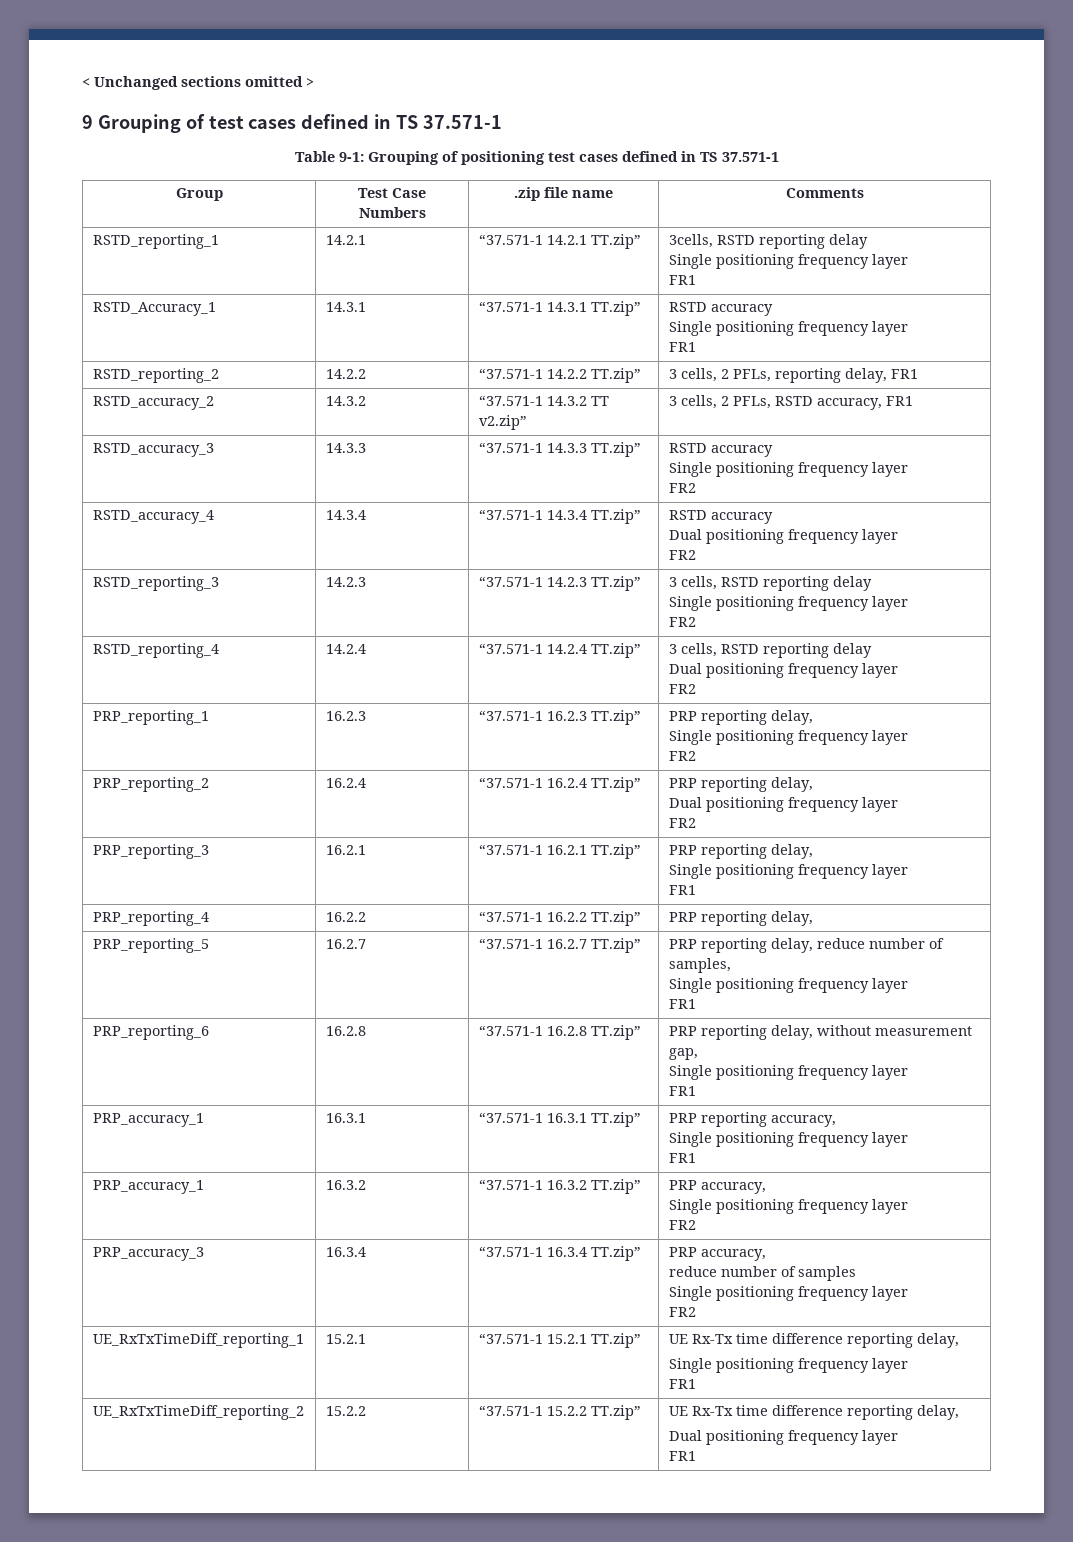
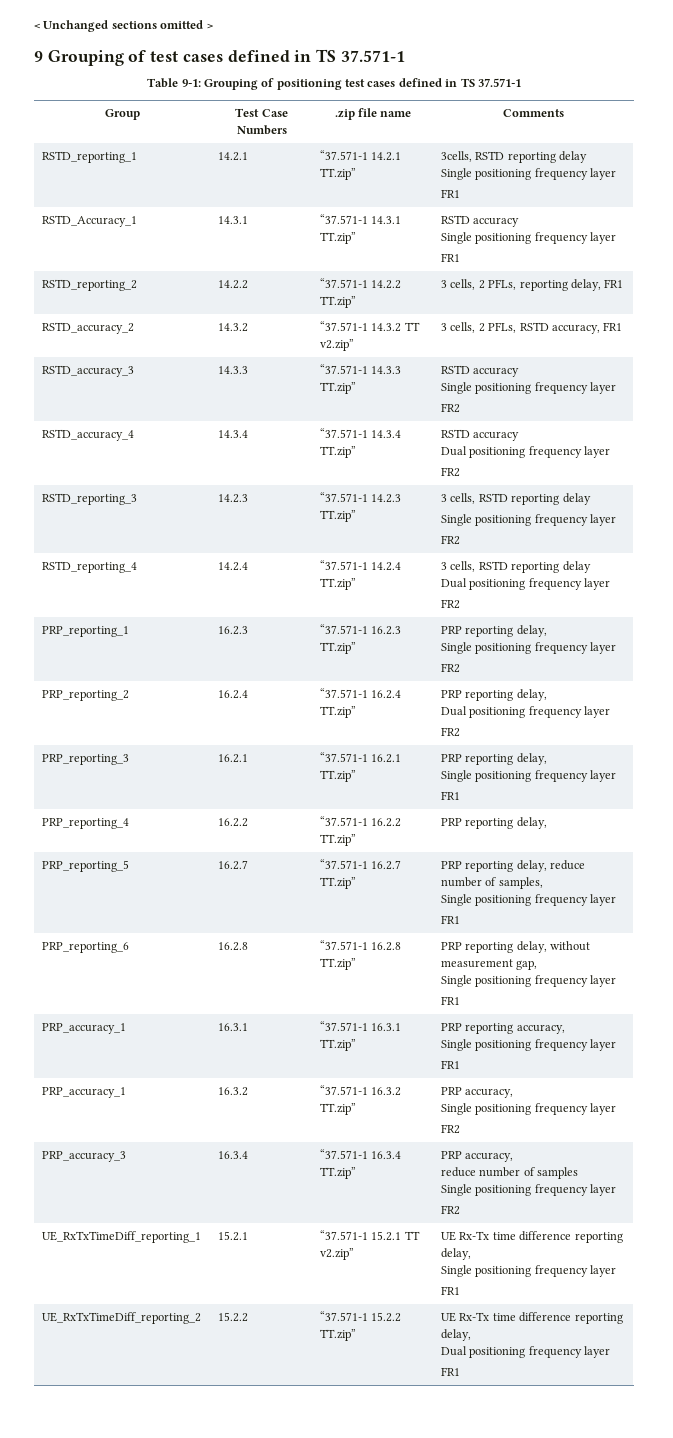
[591,1333,642,1348] TT.zip” -> [404,1231,420,1240] [320,1248,355,1260] TT v2.zip”

